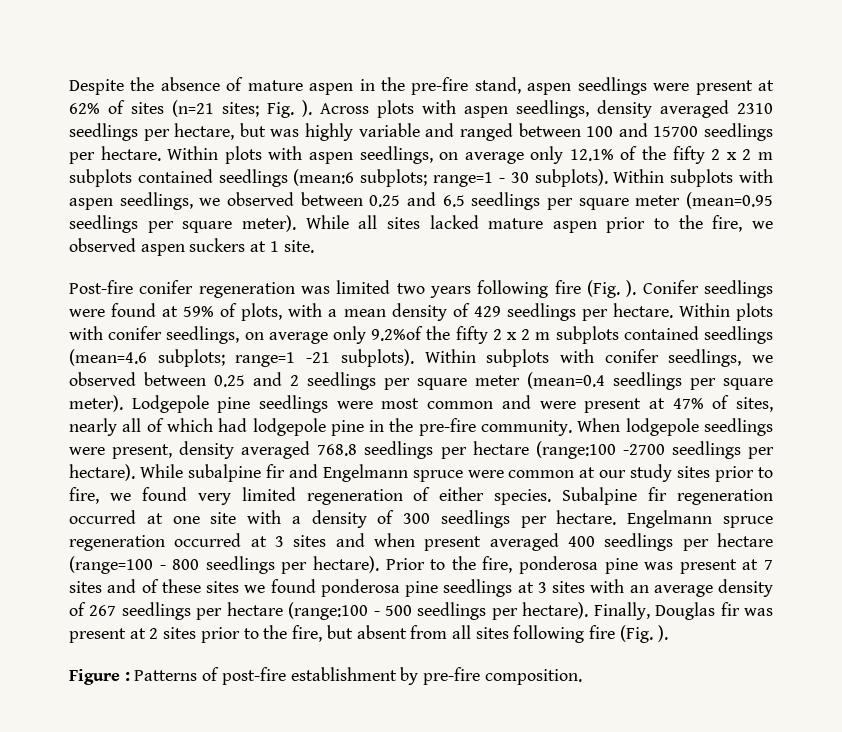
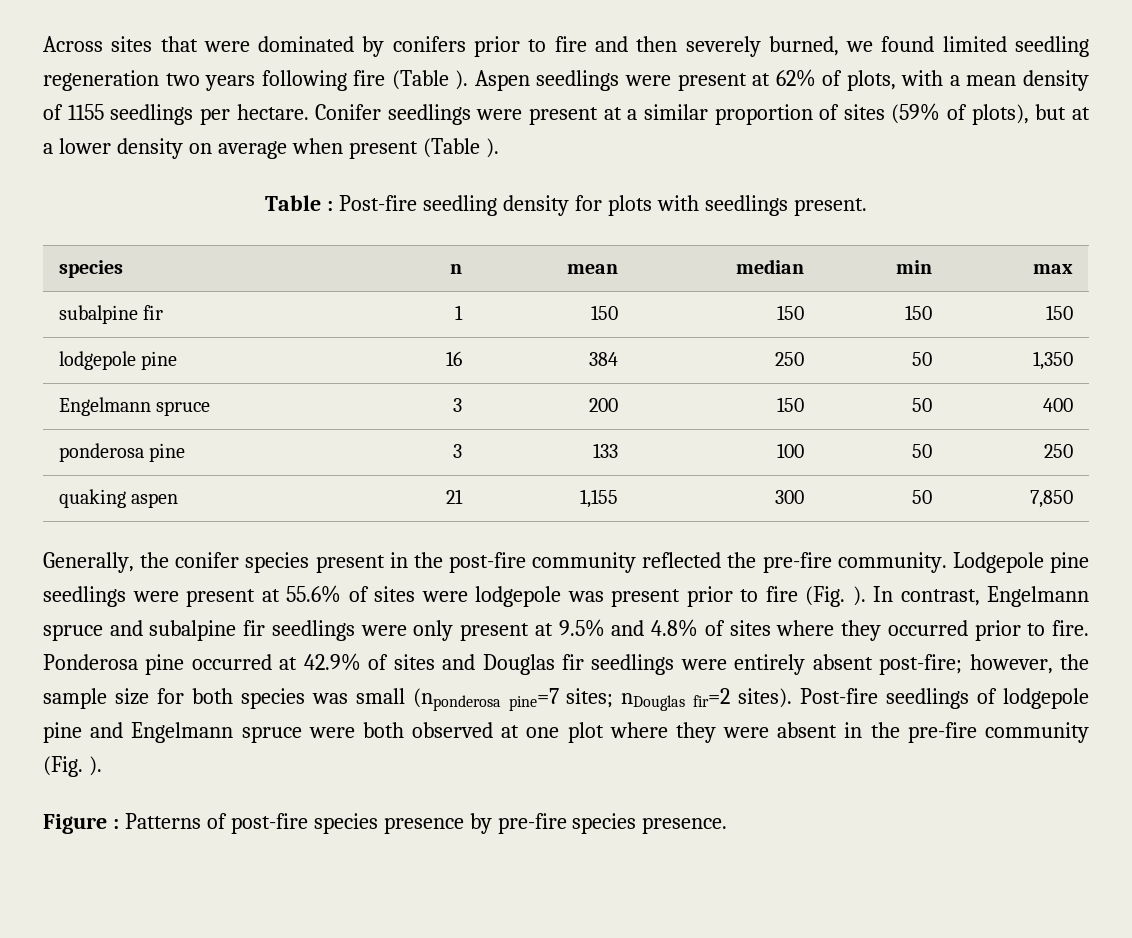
[69,77,572,95] Despite the absence of mature aspen in the pre-fire stand, aspen -> [43,36,1089,57] [43,70,530,91] Across sites that were dominated by conifers prior to fire and then severely burned, we found limited seedling regeneration two years following fire (Table ). Aspen
[131,100,773,118] [69,123,774,141] [69,146,774,164] [69,169,774,187] [69,192,774,210] [69,215,773,233] [69,238,314,256] [69,280,773,298] [69,303,238,317] sites (n=21 sites; Fig. ). Across plots with aspen seedlings, density averaged 2310 seedlings per hectare, but was highly variable and ranged between 100 and 15700 seedlings per hectare. Within plots with aspen seedlings, on average only 12.1% of the fifty 2 x 2 m subplots contained seedlings (mean:6 subplots; range=1 - 30 subplots). Within subplots with aspen seedlings, we observed between 0.25 and 6.5 seedlings per square meter (mean=0.95 seedlings per square meter). While all sites lacked mature aspen prior to the fire, we observed aspen suckers at 1 site. // Post-fire conifer regeneration was limited two years following fire (Fig. ). Conifer seedlings were found at 59% of -> (843, 78) none
[473,303,773,321] [69,326,773,344] [69,349,773,367] [69,372,773,390] [69,395,774,413] [69,418,773,436] [69,441,774,459] [69,464,774,482] [69,487,773,505] [69,510,773,528] [69,533,774,551] [69,556,774,574] [69,579,773,597] [69,602,774,620] [69,625,616,643] 429 seedlings per hectare. Within plots with conifer seedlings, on average only 9.2%of the fifty 2 x 2 m subplots contained seedlings (mean=4.6 subplots; range=1 -21 subplots). Within subplots with conifer seedlings, we observed between 0.25 and 2 seedlings per square meter (mean=0.4 seedlings per square meter). Lodgepole pine seedlings were most common and were present at 47% of sites, nearly all of which had lodgepole pine in the pre-fire community. When lodgepole seedlings were present, density averaged 768.8 seedlings per hectare (range:100 -2700 seedlings per hectare). While subalpine fir and Engelmann spruce were common at our study sites prior to fire, we found very limited regeneration of either species. Subalpine fir regeneration occurred at one site with a density of 300 seedlings per hectare. Engelmann spruce regeneration occurred at 3 sites and when present averaged 400 seedlings per hectare (range=100 - 800 seedlings per hectare). Prior to the fire, ponderosa pine was present at 7 sites and of these sites we found ponderosa pine seedlings at 3 sites with an average density of 267 seedlings per hectare (range:100 - 500 seedlings per hectare). Finally, Douglas fir was present at 2 sites prior to the fire, but absent from all sites following fire -> [67,103,1091,125] [43,138,499,159] [265,195,867,216] [58,260,123,278] [450,264,463,274] [567,264,619,274] [736,259,805,274] [896,260,933,274] [1033,264,1074,274] [58,305,164,324] [455,305,464,320] [591,305,619,320] [777,305,805,320] [905,305,933,320] [1046,305,1074,320] [58,351,178,370] [446,351,463,366] [589,352,619,366] [775,352,805,366] [912,352,933,366] [1033,351,1074,370] [58,397,211,416] [453,398,463,412] [589,398,619,412] [777,397,805,412] [912,398,933,412] [1043,398,1074,412] [58,443,186,462] [453,444,463,458] [593,443,619,458] [777,443,805,458] [912,444,933,458] [1044,444,1074,458] [58,489,179,508] [446,489,464,504] [580,489,619,508] [775,490,805,504] [912,490,933,504] [1030,490,1074,508] [43,552,1089,573] [43,585,1089,607] [43,619,1089,641] [43,653,1089,675] [43,688,1089,711] [43,722,1089,743] 1155 seedlings per hectare. Conifer seedlings were present at a similar proportion of sites (59% of plots), but at a lower density on average when present (Table ). // Table : Post-fire seedling density for plots with seedlings present. // species | n | mean | median | min | max // subalpine fir | 1 | 150 | 150 | 150 | 150 // lodgepole pine | 16 | 384 | 250 | 50 | 1,350 // Engelmann spruce | 3 | 200 | 150 | 50 | 400 // ponderosa pine | 3 | 133 | 100 | 50 | 250 // quaking aspen | 21 | 1,155 | 300 | 50 | 7,850 // Generally, the conifer species present in the post-fire community reflected the pre-fire community. Lodgepole pine seedlings were present at 55.6% of sites were lodgepole was present prior to fire (Fig. ). In contrast, Engelmann spruce and subalpine fir seedlings were only present at 9.5% and 4.8% of sites where they occurred prior to fire. Ponderosa pine occurred at 42.9% of sites and Douglas fir seedlings were entirely absent post-fire; however, the sample size for both species was small (nponderosa pine=7 sites; nDouglas fir=2 sites). Post-fire seedlings of lodgepole pine and Engelmann spruce were both observed at one plot where they were absent in the pre-fire community
[290,667,582,685] establishment by pre-fire composition. -> [313,813,728,834] species presence by pre-fire species presence.

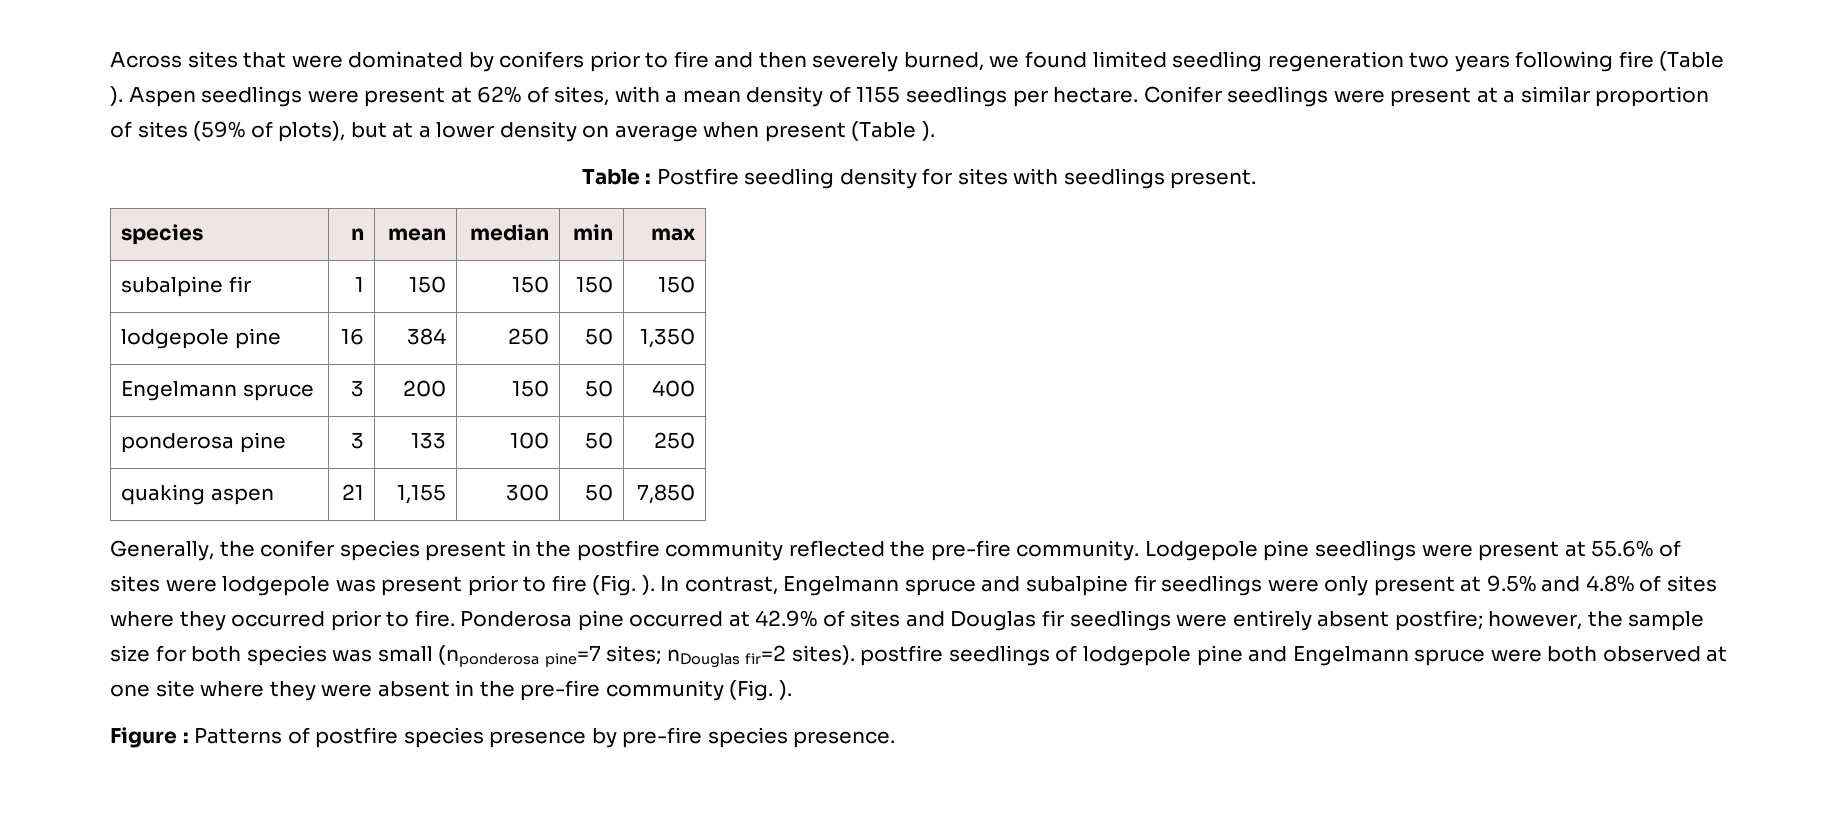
[846,70,896,91] plots, -> [554,86,610,106] sites,
[339,195,418,211] Post-fire -> [656,168,739,185] Postfire
[607,195,652,216] plots -> [957,168,1008,185] sites
[448,552,526,573] post-fire -> [576,540,660,561] postfire
[879,654,963,675] post-fire; -> [1394,610,1483,631] postfire;
[800,688,879,704] Post-fire -> [860,645,944,666] postfire
[567,722,604,743] plot -> [155,680,195,697] site
[230,813,308,834] post-fire -> [315,727,399,748] postfire

